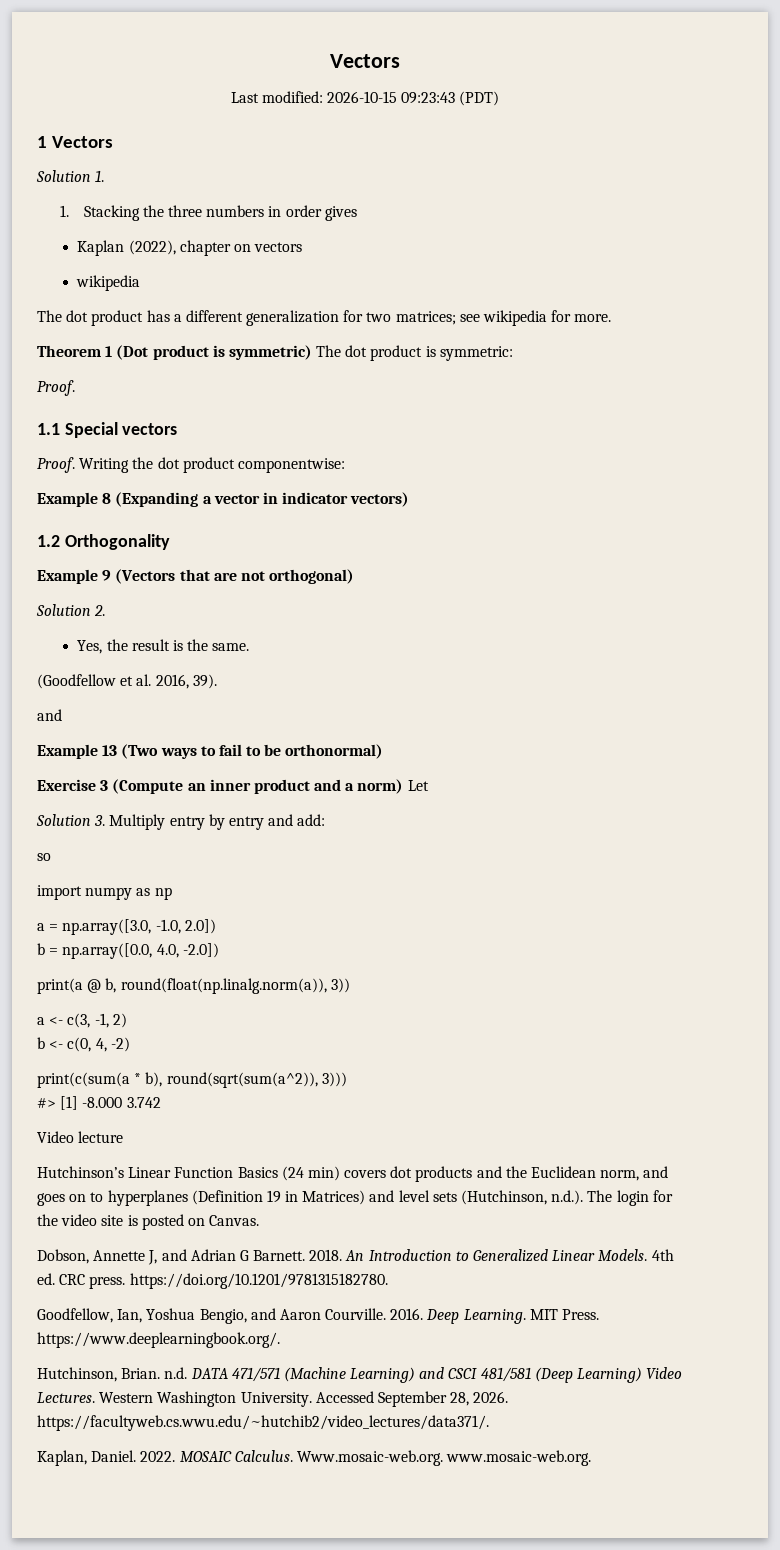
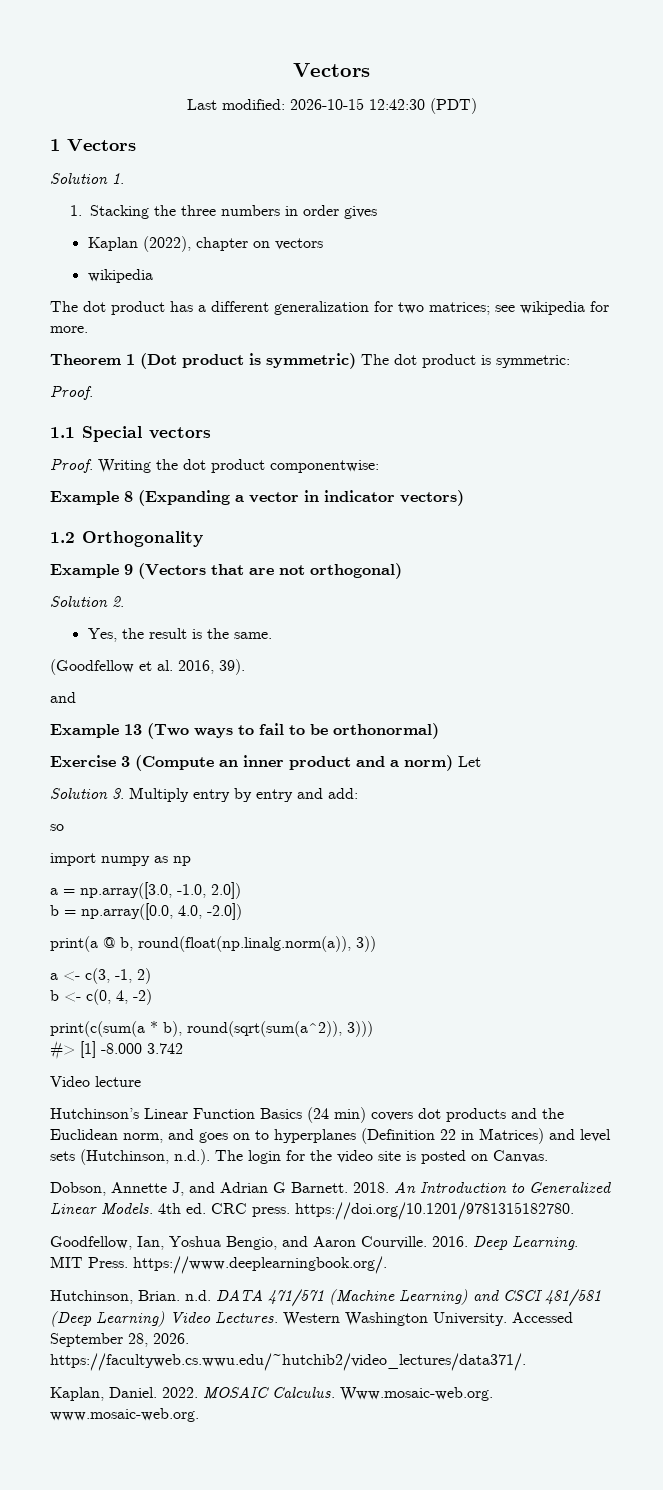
[401,92,456,104] 09:23:43 -> [368,99,425,110] 12:42:30
[266,1190,281,1203] 19 -> [440,1129,456,1140] 22

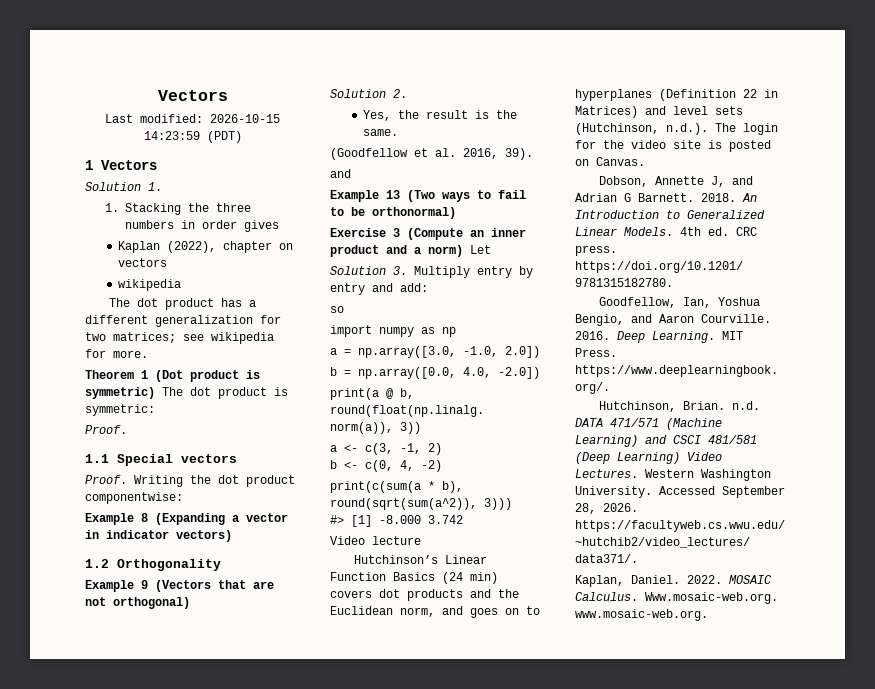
[368,99,425,110] 12:42:30 -> [143,131,200,140] 14:23:59

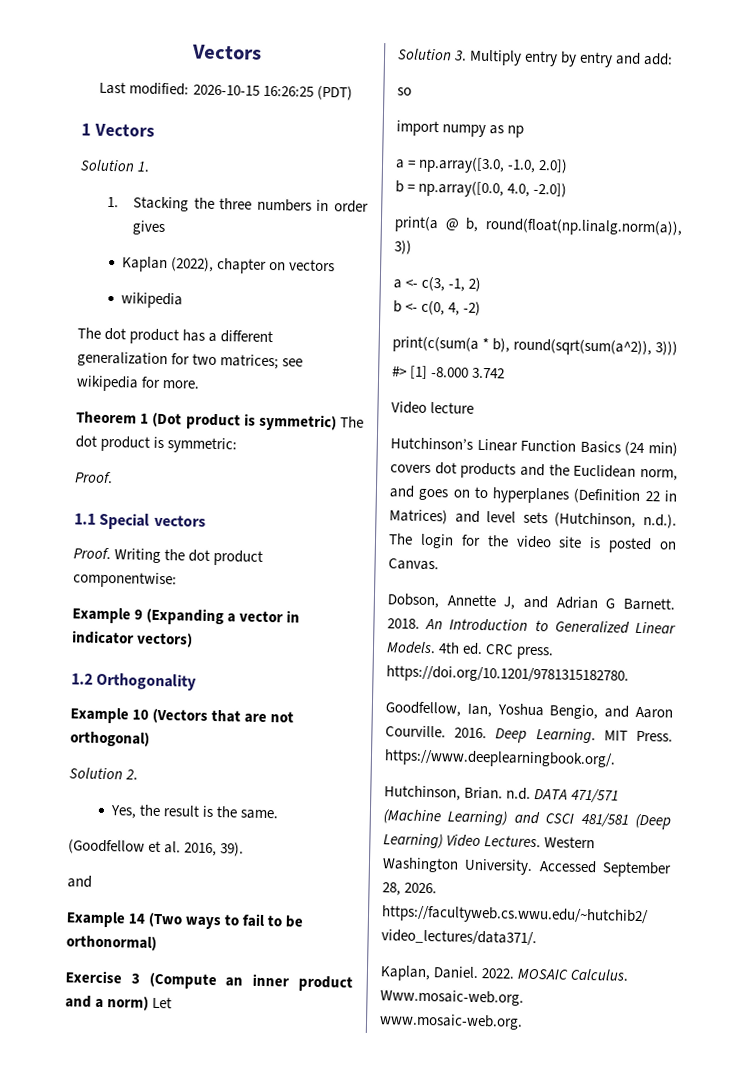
[143,131,200,140] 14:23:59 -> [262,85,314,97] 16:26:25
[141,513,148,522] 8 -> [134,609,144,620] 9
[141,580,148,589] 9 -> [132,709,150,720] 10
[386,190,400,199] 13 -> [128,913,146,924] 14

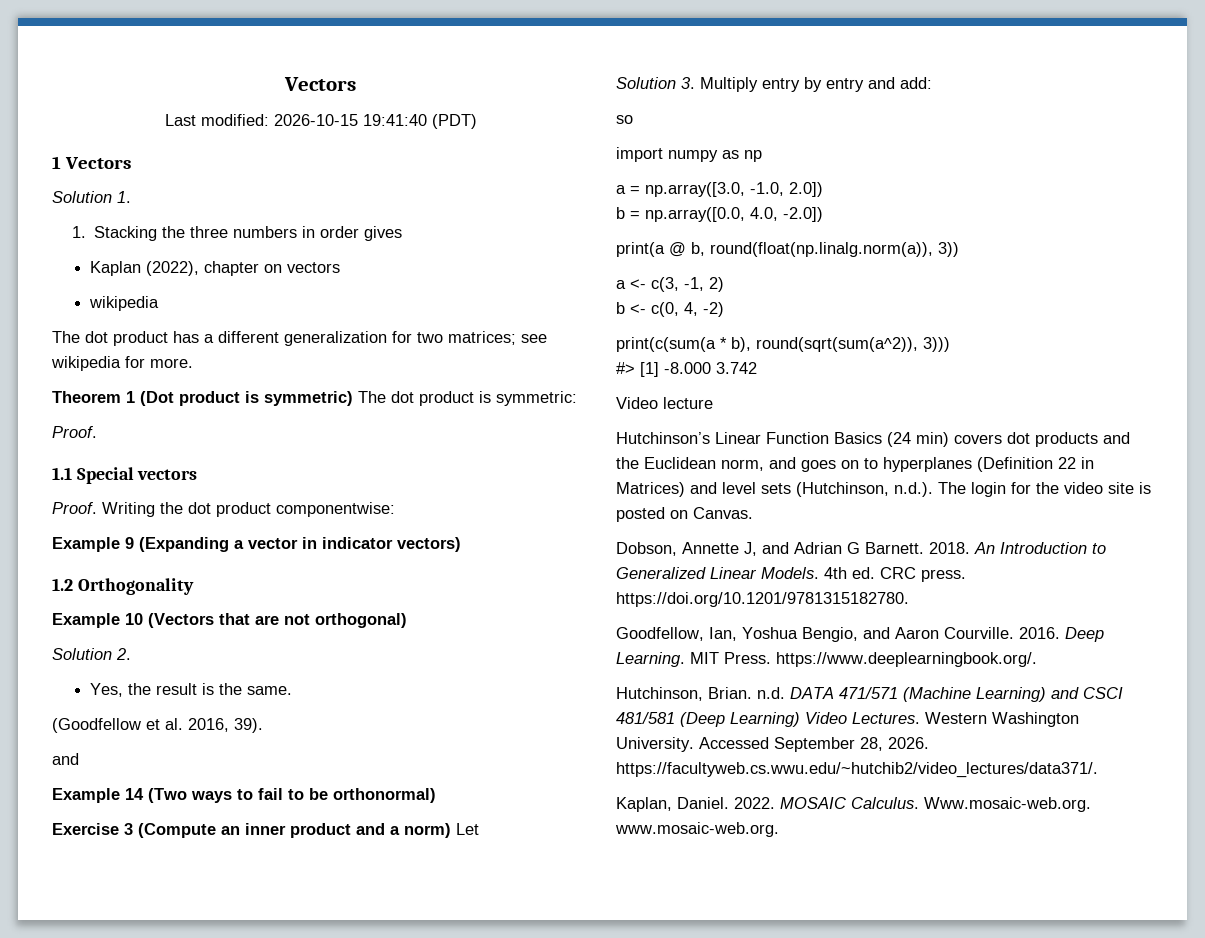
[262,85,314,97] 16:26:25 -> [362,114,427,126] 19:41:40

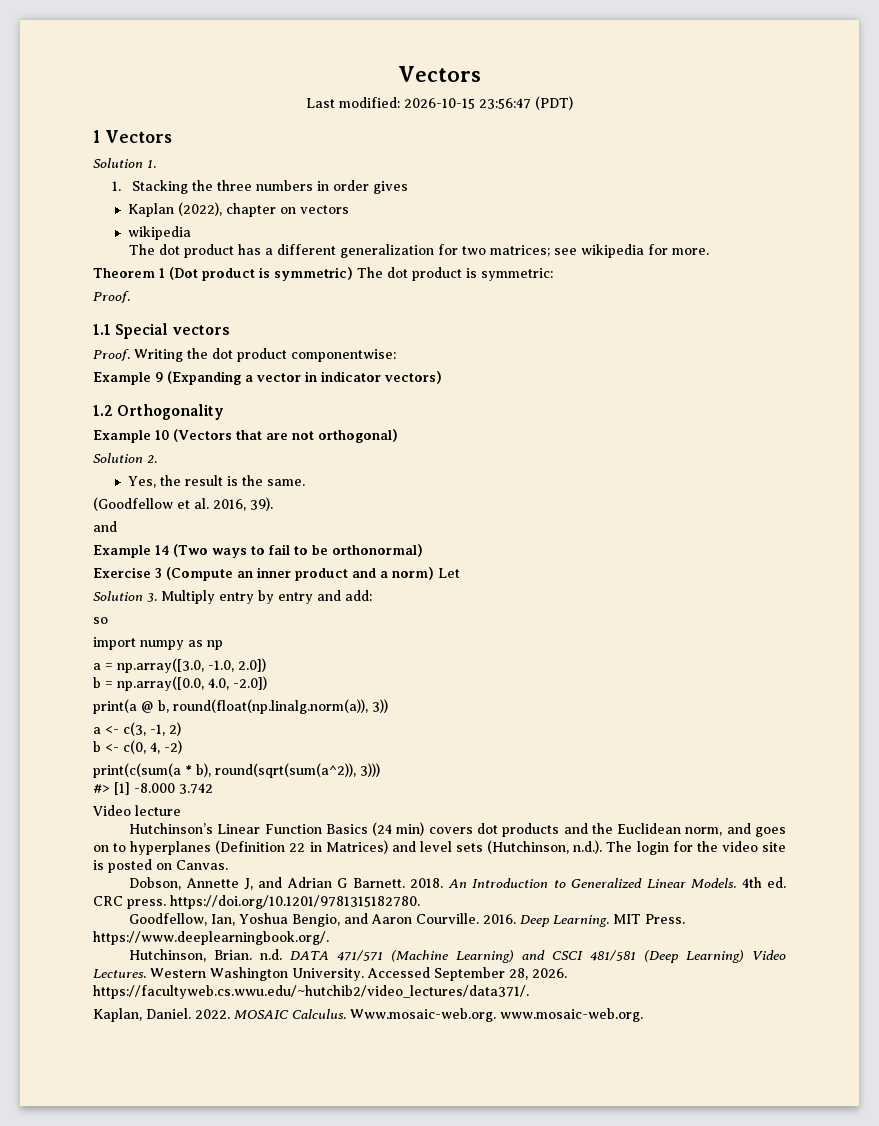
[362,114,427,126] 19:41:40 -> [479,98,531,109] 23:56:47

